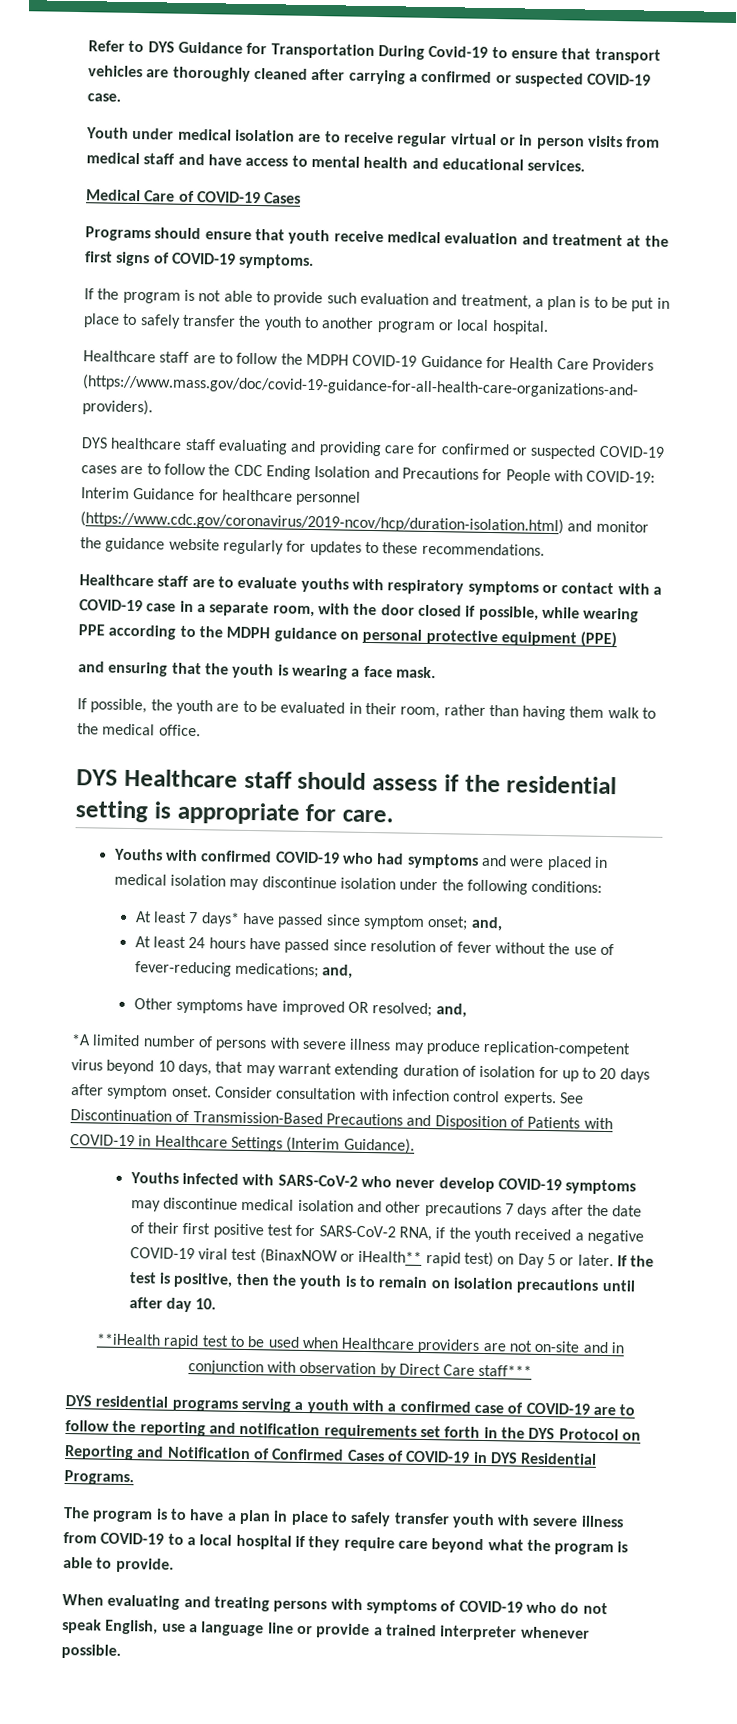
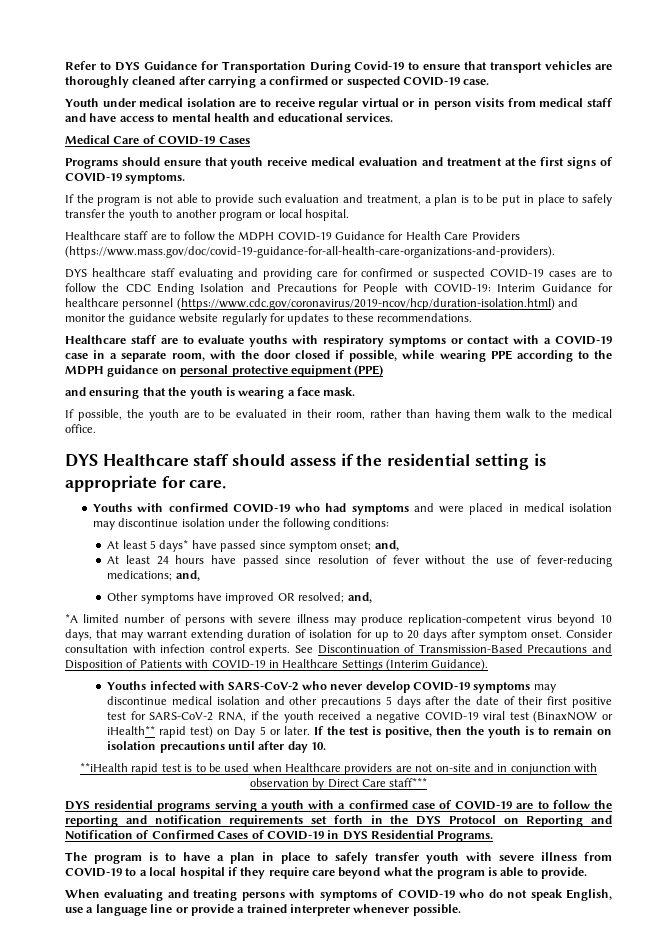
[188,912,199,924] 7 -> [150,540,157,549] 5
[504,1203,514,1215] 7 -> [385,696,392,705] 5
(229, 1341) none -> [184,764,193,772] is

